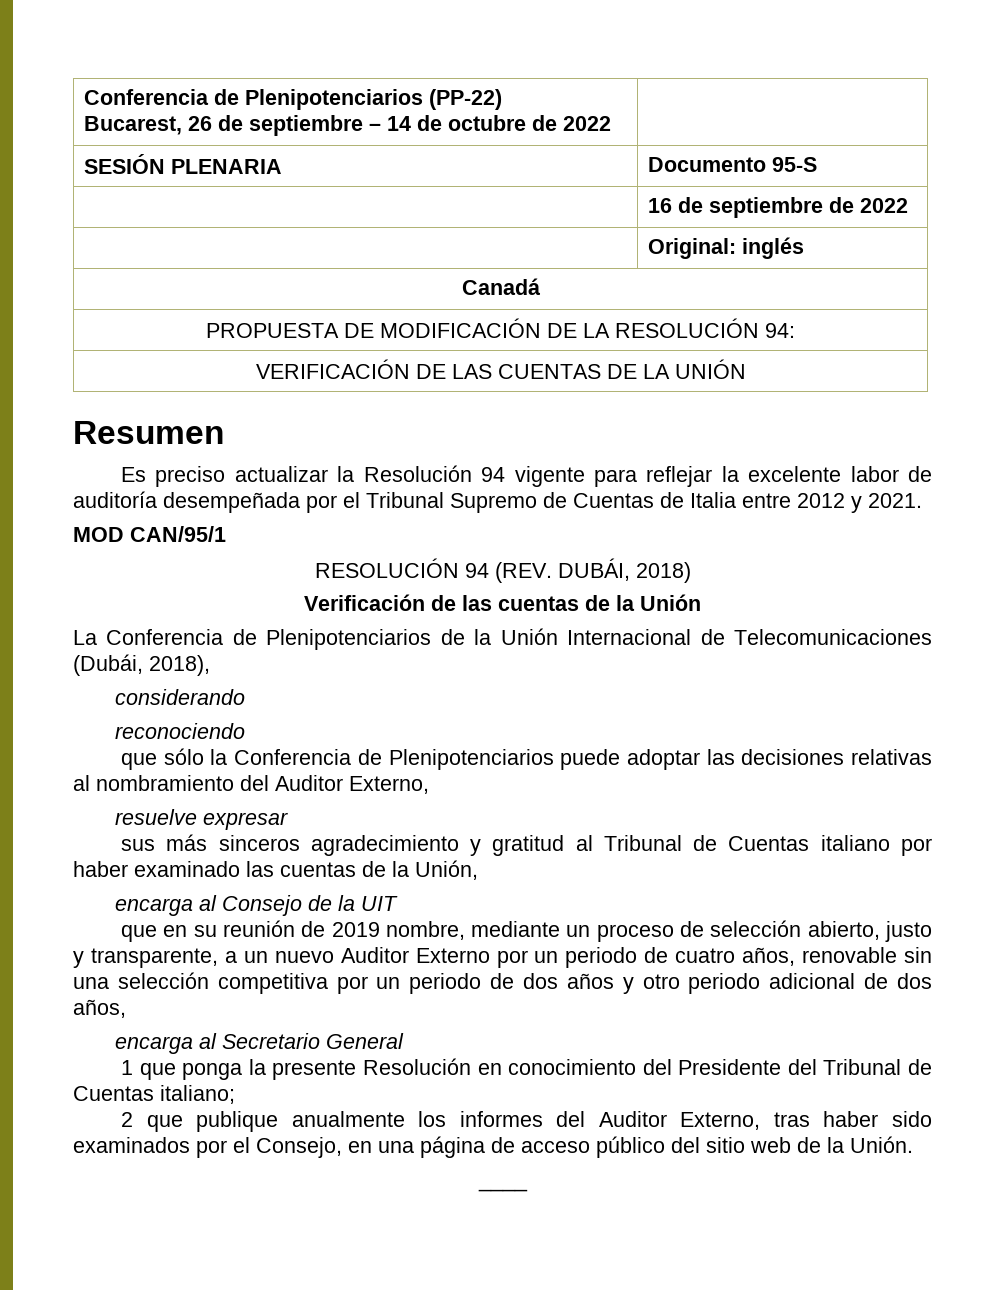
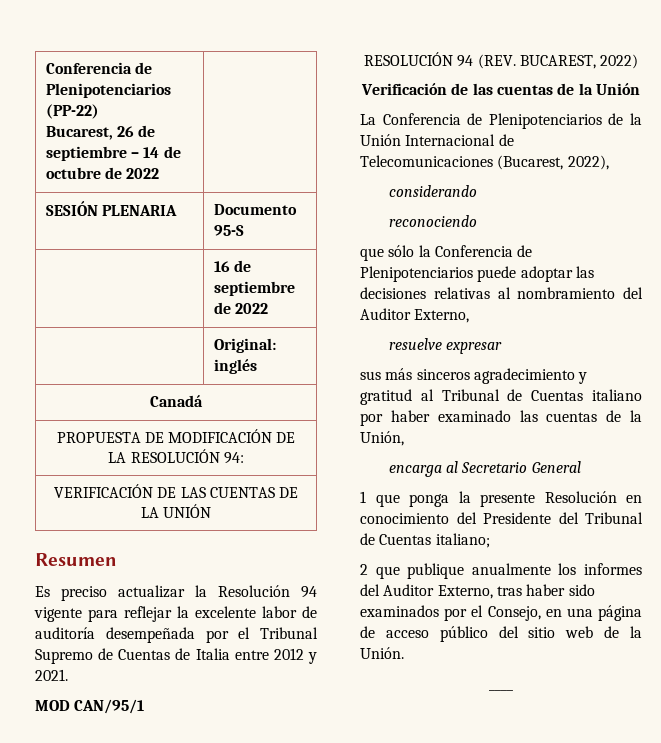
[557,558,691,583] DUBÁI, 2018) -> [519,54,639,69] BUCAREST, 2022)
[73,654,210,676] (Dubái, 2018), -> [497,155,609,170] (Bucarest, 2022),
[115,895,399,916] [121,920,933,942] [73,947,933,968] [73,972,932,994] [73,999,126,1018] // encarga al Consejo de la UIT // que en su reunión de 2019 nombre, mediante un proceso de selección abierto, justo y transparente, a un nuevo Auditor Externo por un periodo de cuatro años, renovable sin una selección competitiva por un periodo de dos años y otro periodo adicional de dos años, -> (404, 438) none

